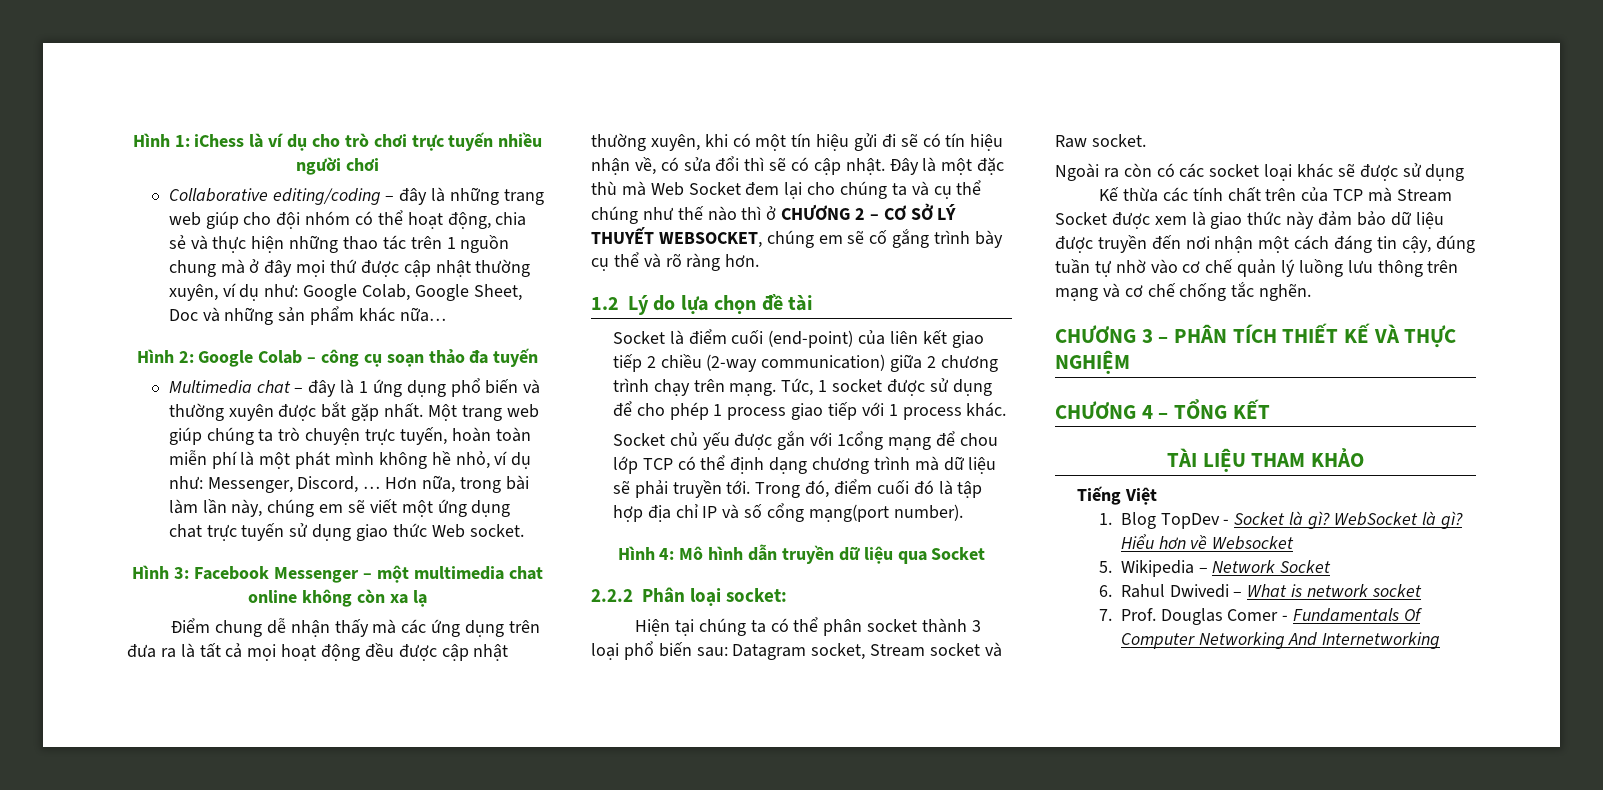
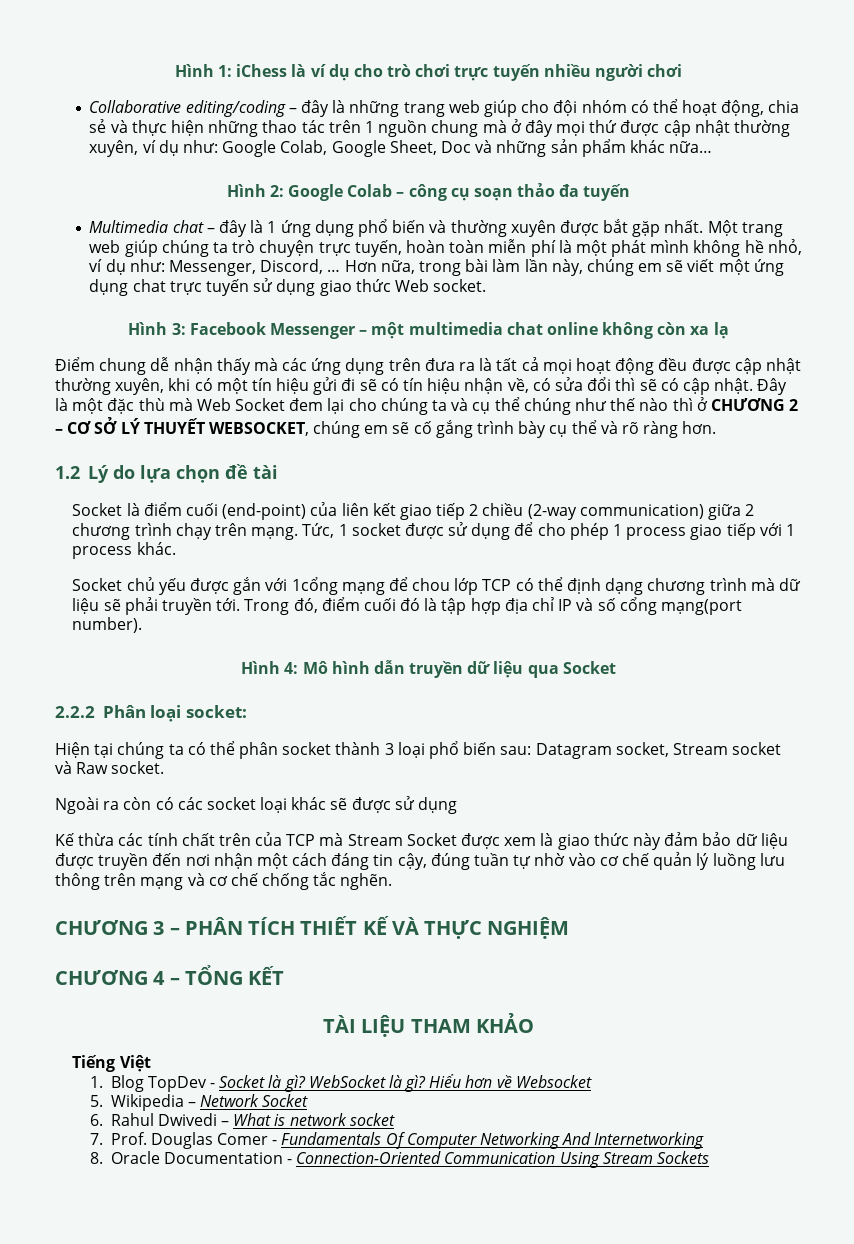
(1441, 640) none -> [89,1151,709,1168] // 8. Oracle Documentation - Connection-Oriented Communication Using Stream Sockets

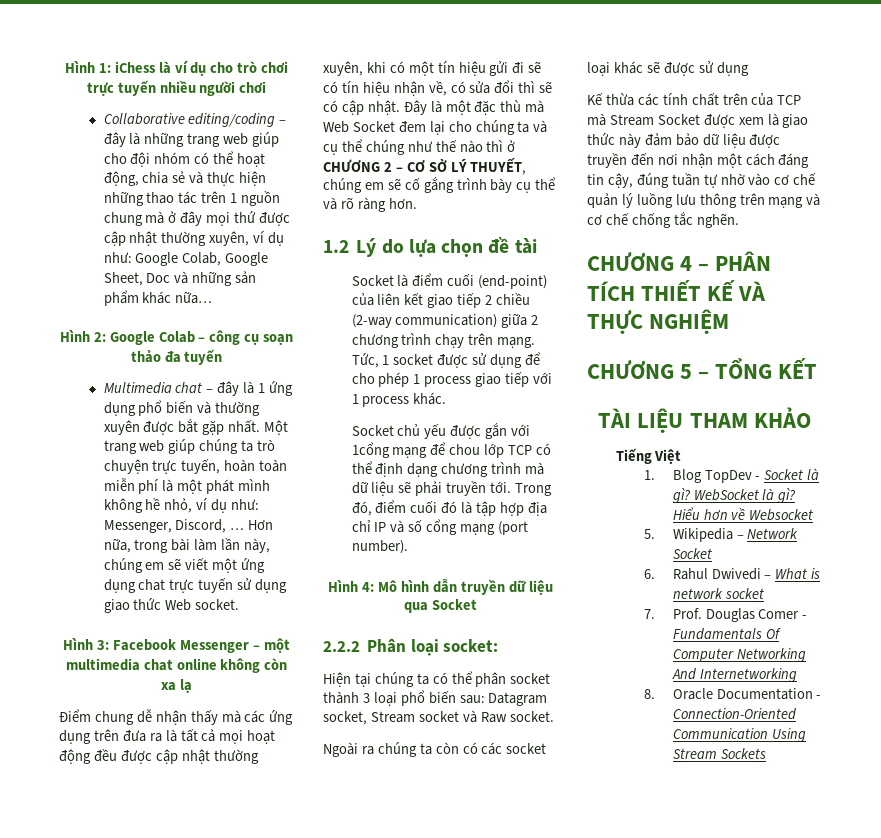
[143,418,309,436] THUYẾT WEBSOCKET, -> [470,158,527,175] THUYẾT,
[660,599,742,615] mạng(port -> [460,521,529,535] mạng (port
(120, 805) none -> [377,742,432,757] chúng ta
[153,921,165,935] 3 -> [680,256,693,271] 4
[153,971,166,985] 4 -> [680,364,693,379] 5

